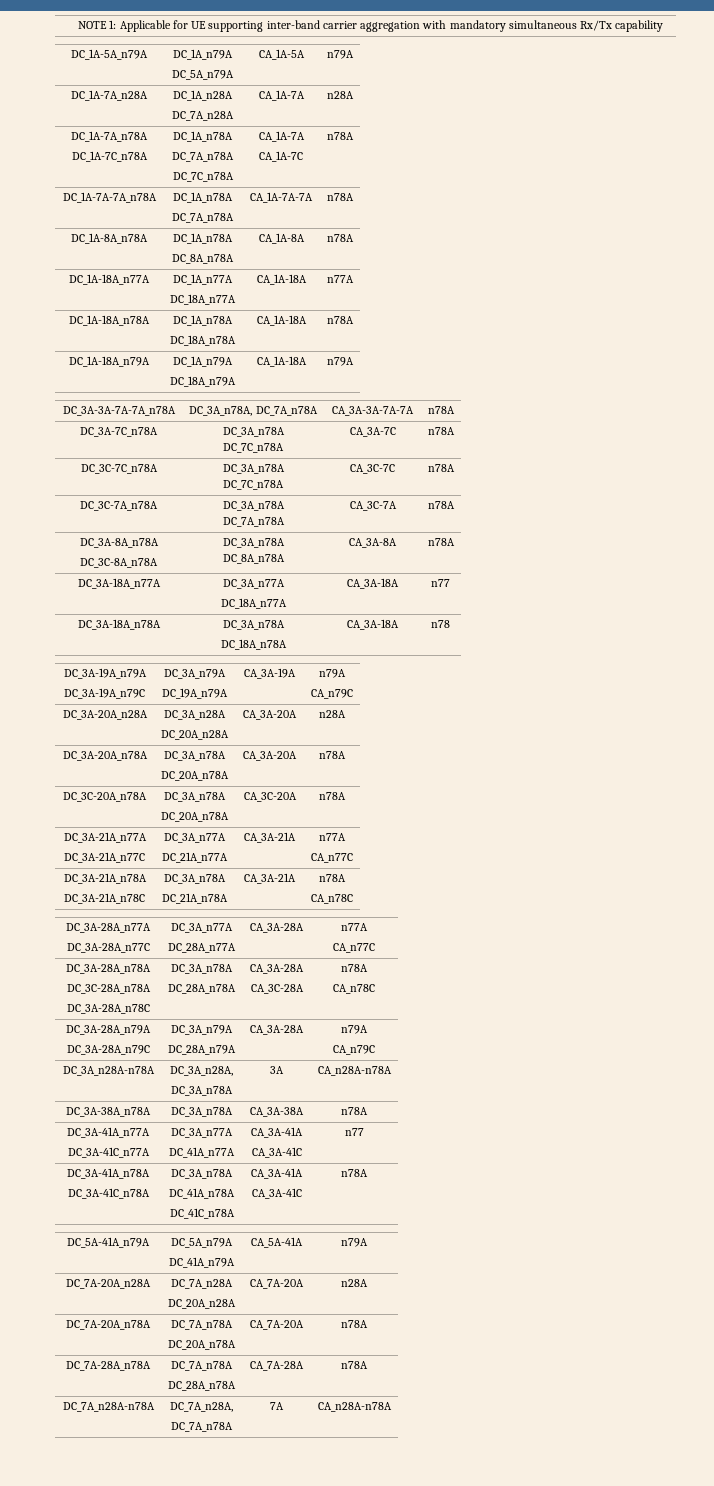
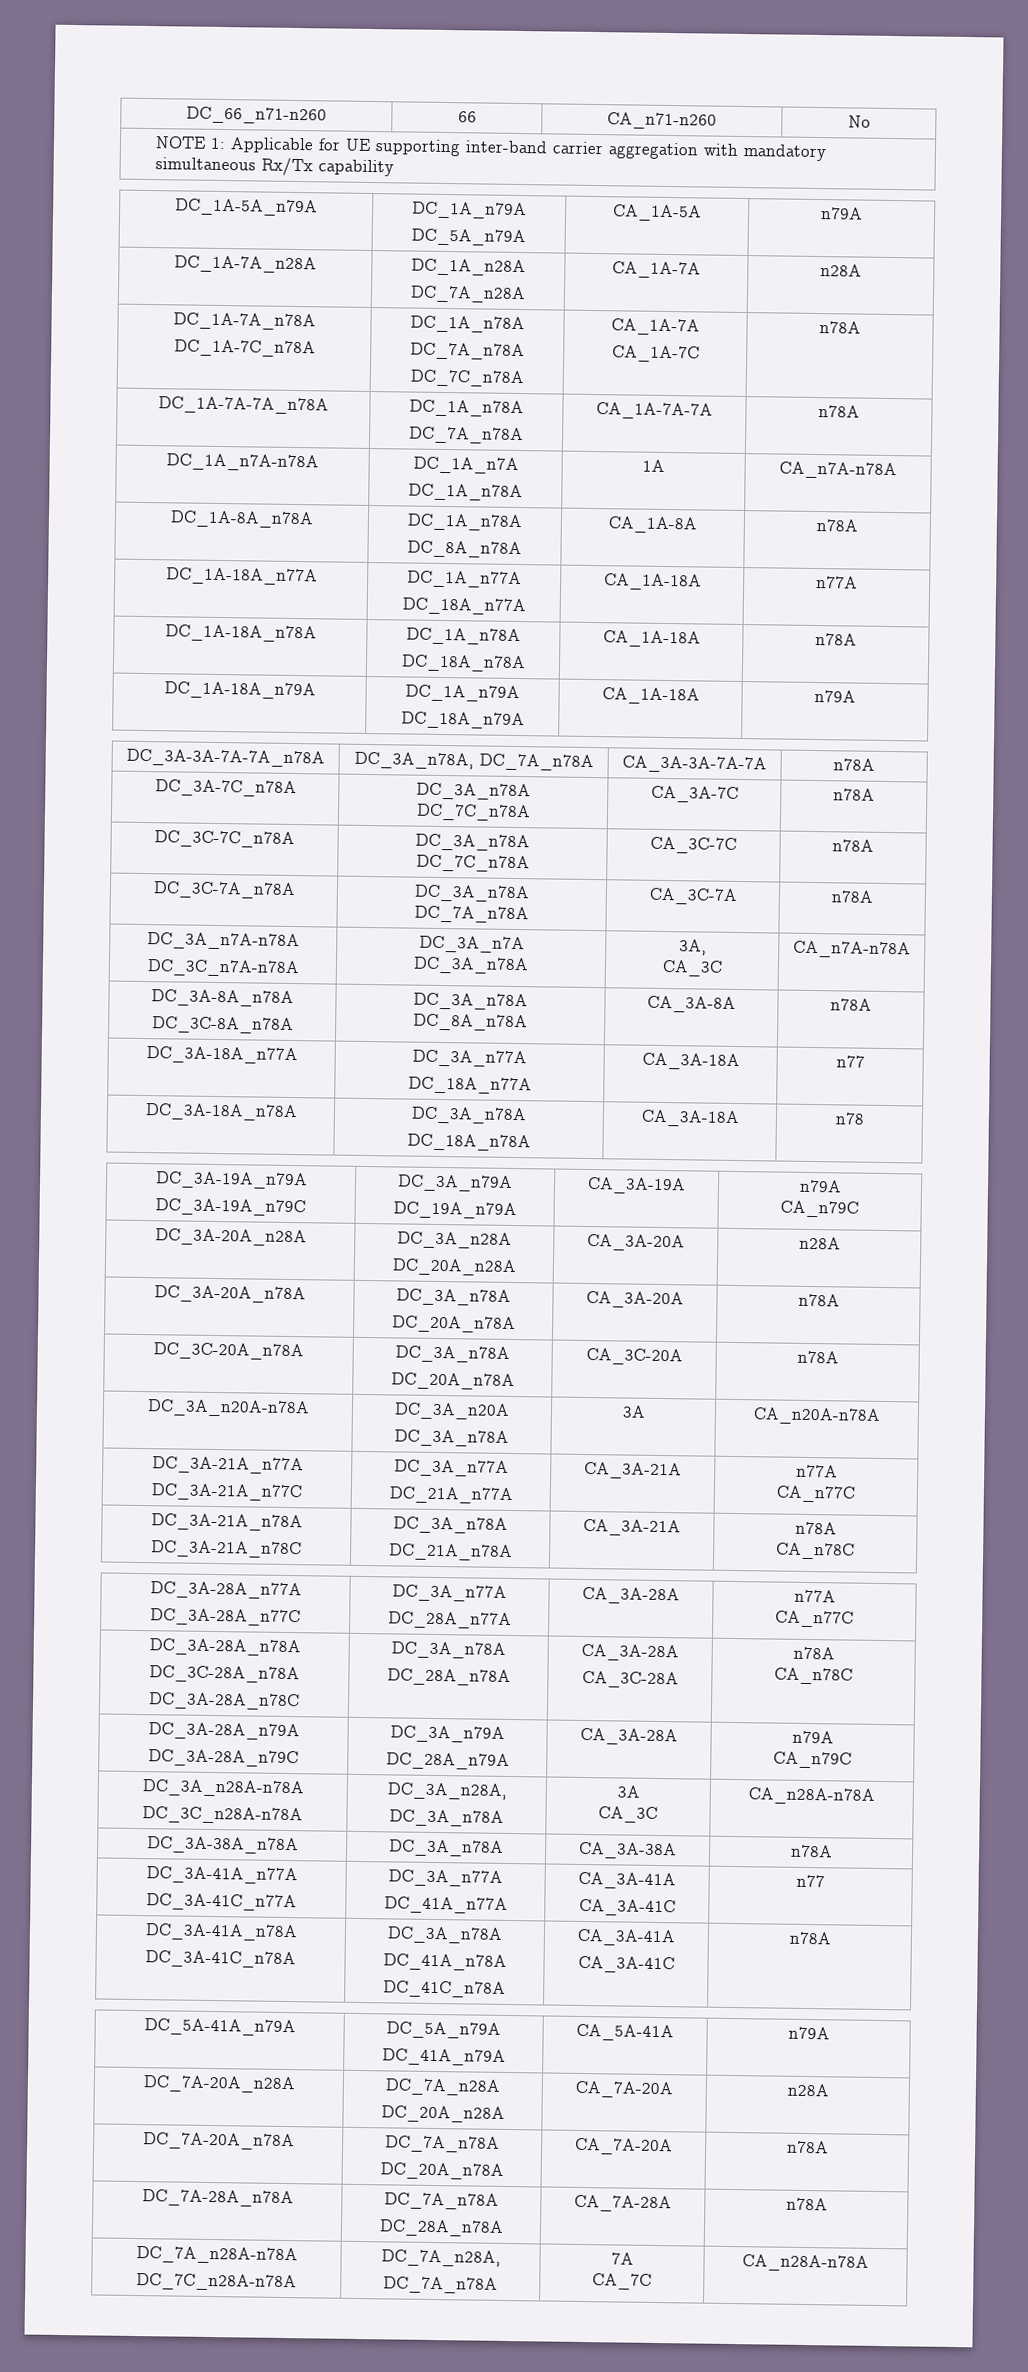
(78, 25) none -> [186,106,327,125] [457,111,477,123] [607,112,717,130] [847,115,871,128] DC_66_n71-n260 | 66 | CA_n71-n260 | No //
(354, 197) none -> [166,453,319,472] [412,456,519,474] [408,483,523,502] [642,459,665,472] [779,461,897,480] // DC_1A_n7A-n78A | DC_1A_n7A // DC_1A_n78A | 1A | CA_n7A-n78A
(455, 505) none -> [147,932,300,951] [146,959,300,978] [418,935,525,954] [413,956,529,975] [678,939,707,956] [661,959,723,977] [793,940,911,959] // DC_3A_n7A-n78A // DC_3C_n7A-n78A | DC_3A_n7A // DC_3A_n78A | 3A, // CA_3C | CA_n7A-n78A
(346, 796) none -> [146,1399,310,1418] [394,1402,510,1420] [394,1429,509,1447] [621,1405,646,1418] [753,1407,881,1425] // DC_3A_n20A-n78A | DC_3A_n20A // DC_3A_n78A | 3A | CA_n20A-n78A
(155, 1071) none -> [142,1806,303,1825] // DC_3C_n28A-n78A
(284, 1070) none -> [598,1806,658,1823] // CA_3C
(155, 1407) none -> [136,2273,297,2292] // DC_7C_n28A-n78A
(284, 1406) none -> [592,2273,652,2290] // CA_7C

